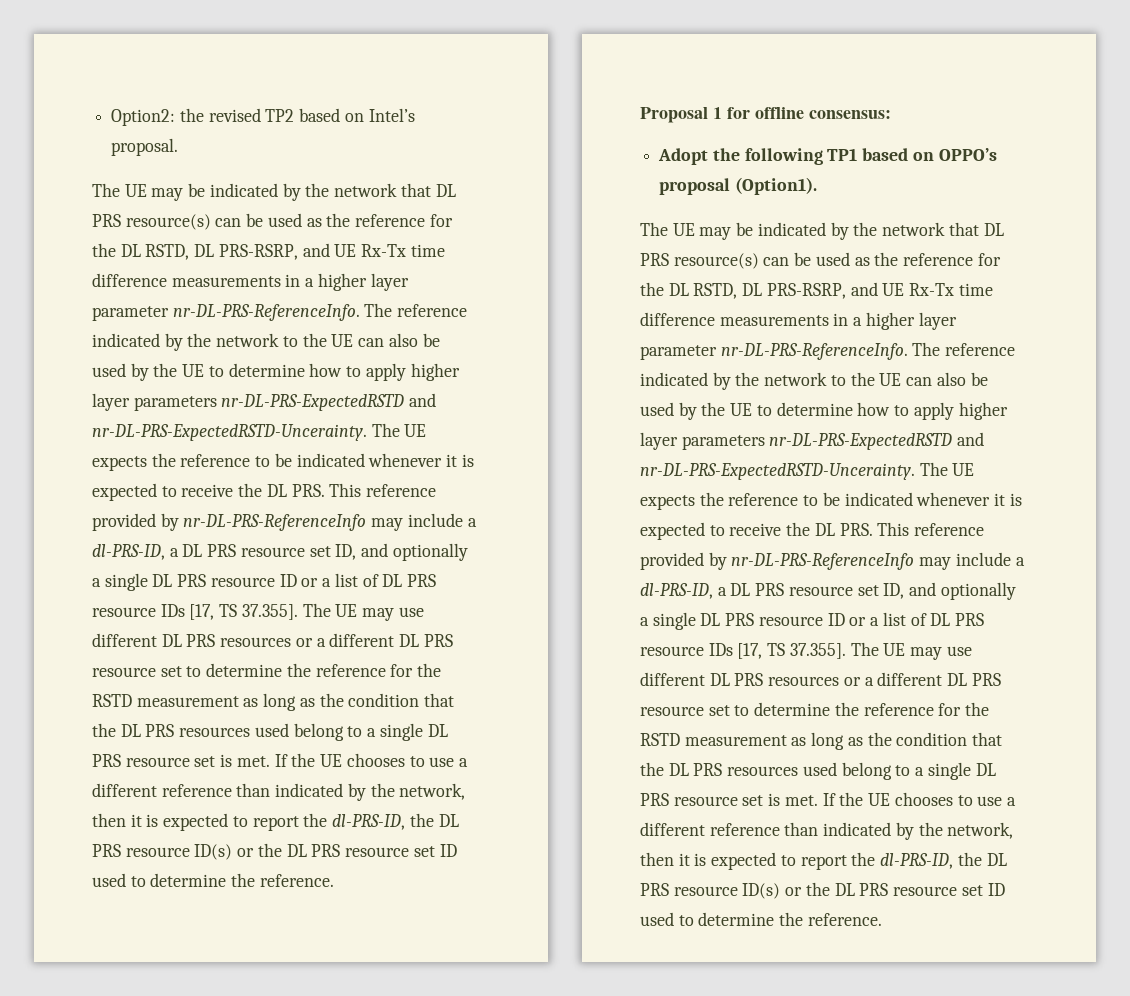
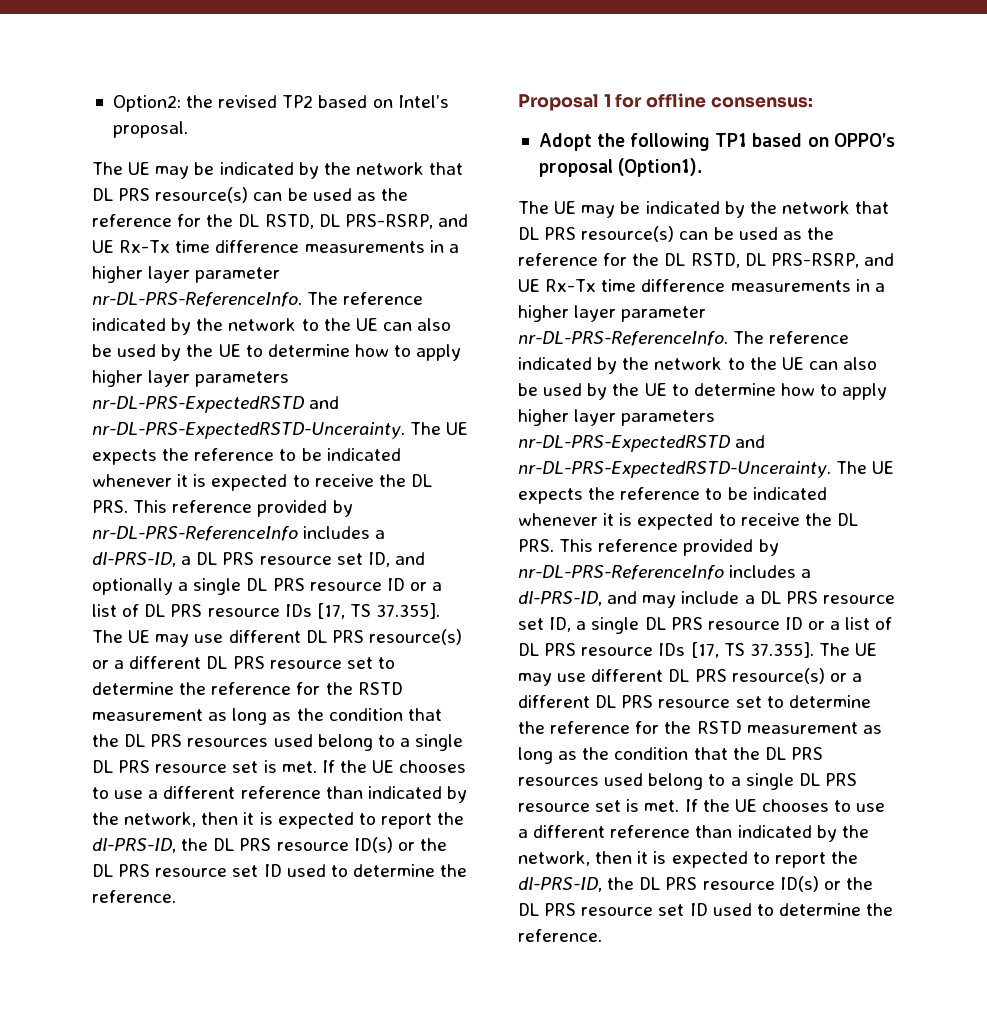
[371,513,463,531] may include -> [303,526,371,539] includes
[220,637,292,647] resources -> [368,629,462,645] resource(s)
[919,552,1025,570] [640,582,1016,600] may include a dl-PRS-ID, a DL PRS resource set ID, and optionally -> [729,565,812,578] [518,591,895,608] [518,617,572,632] includes a dl-PRS-ID, and may include a DL PRS resource set ID,
[768,676,840,686] resources -> [731,668,825,684] resource(s)

